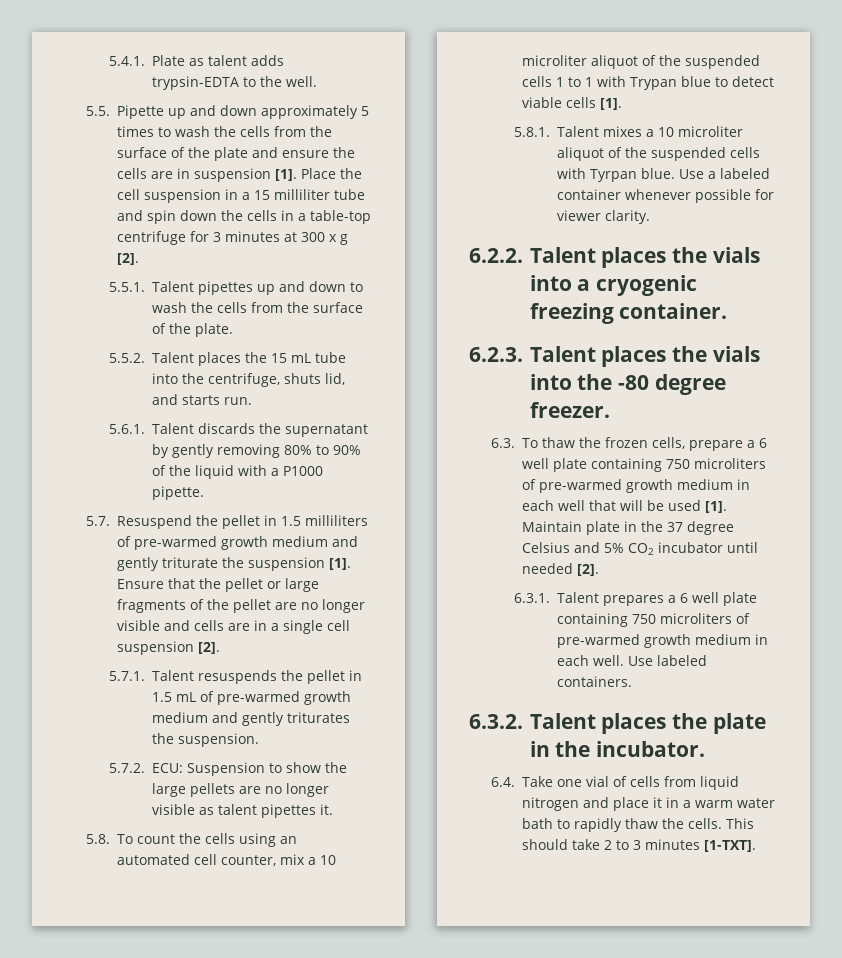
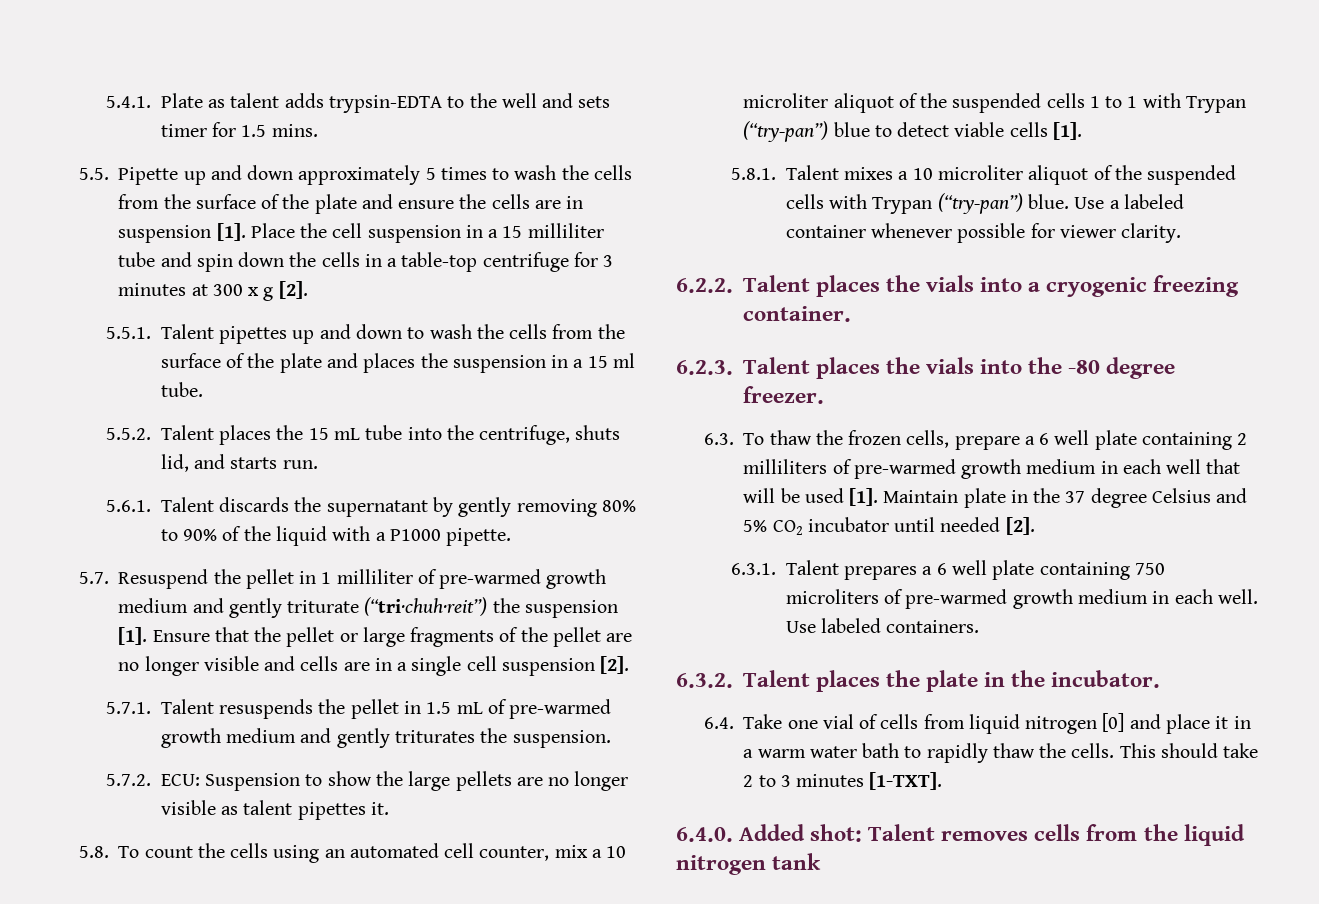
[285,76,317,87] well. -> [501,93,611,108] [160,122,318,137] well and sets timer for 1.5 mins.
[194,323,233,337] plate. -> [279,353,635,373] [160,382,203,397] plate and places the suspension in a 15 ml tube.
[281,515,369,526] 1.5 milliliters -> [321,569,413,584] 1 milliliter
(219, 562) none -> [364,597,488,616] (“tri·chuh·reit”)
(678, 83) none -> [743,121,829,142] (“try-pan”)
[589,169,637,182] Tyrpan -> [872,193,1023,214] Trypan (“try-pan”)
[666,458,767,469] 750 microliters -> [1237,433,1248,445] [743,459,828,474] 2 milliliters
(580, 804) none -> [1102,713,1125,732] [0]
(757, 846) none -> [676,824,1245,846] [676,853,822,875] // 6.4.0. Added shot: Talent removes cells from the liquid nitrogen tank

